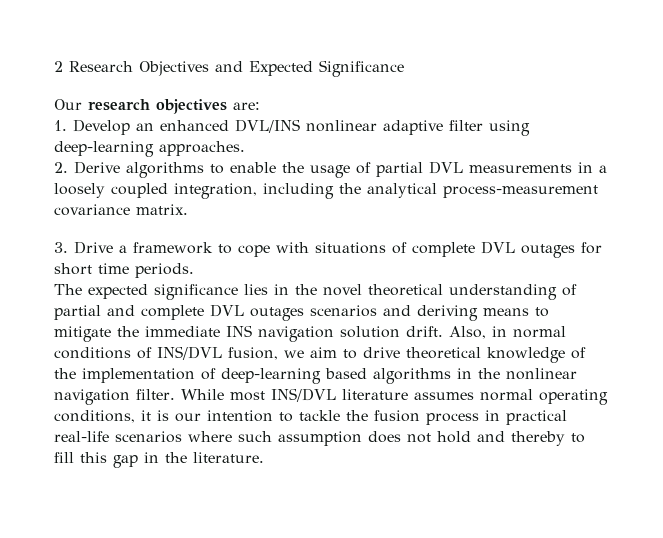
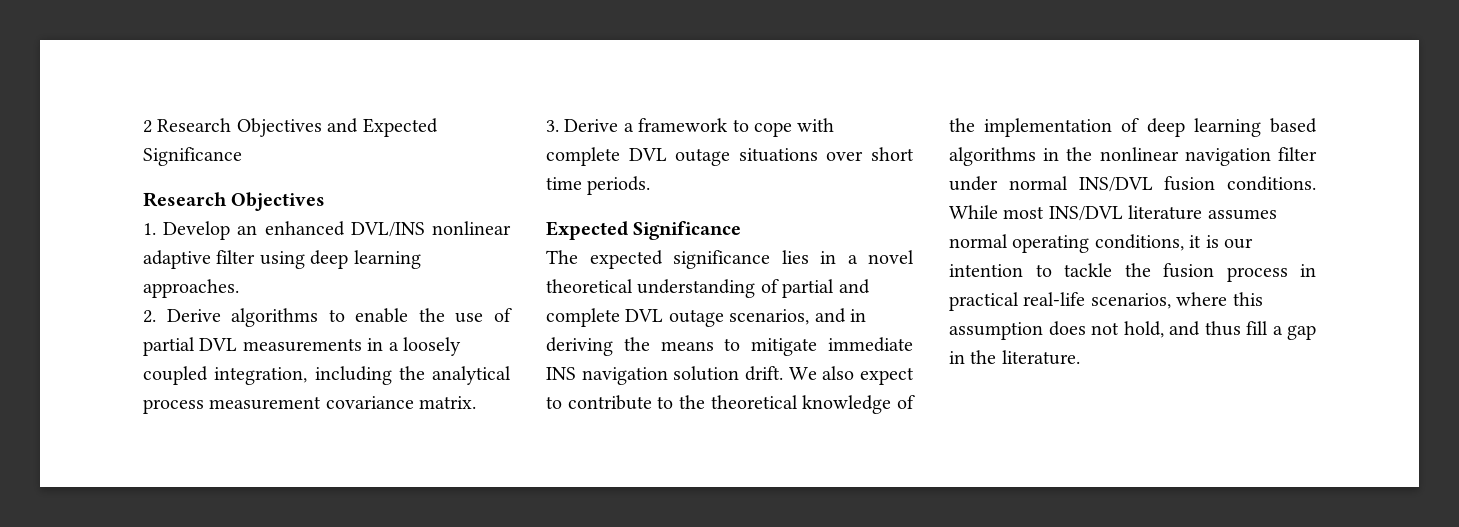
[54,99,260,114] Our research objectives are: -> [143,192,326,211] Research Objectives
[54,141,154,157] deep-learning -> [310,250,421,269] deep learning
[310,165,350,178] usage -> [455,313,484,323] use
[443,185,598,198] process-measurement -> [143,396,322,414] process measurement
[74,241,113,254] Drive -> [564,119,619,132] Derive
[315,241,602,258] situations of complete DVL outages for -> [546,147,864,166] complete DVL outage situations over
(194, 270) none -> [546,221,742,240] // Expected Significance
[295,284,317,295] the -> [847,255,858,264] a
[250,305,478,321] outages scenarios and deriving -> [668,308,866,327] [546,337,650,356] outage scenarios, and in deriving the
[117,326,139,337] the -> (818, 347) none
[449,326,566,339] [54,346,400,360] Also, in normal conditions of INS/DVL fusion, we aim to drive -> [788,366,914,385] [546,395,705,410] We also expect to contribute to the
[221,368,321,384] deep-learning -> [1146,118,1261,137] deep learning
[136,389,175,400] filter. -> [1278,147,1317,161] [949,176,1316,192] filter under normal INS/DVL fusion conditions.
[115,431,585,446] [54,452,107,463] scenarios where such assumption does not hold and thereby to fill this -> [1090,292,1263,309] [949,321,1283,340] scenarios, where this assumption does not hold, and thus fill a

